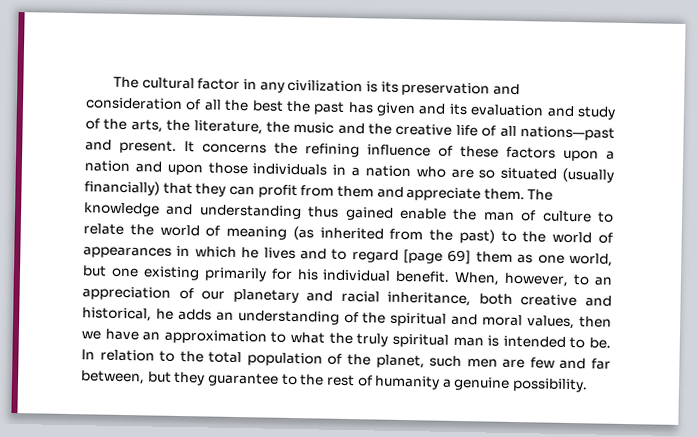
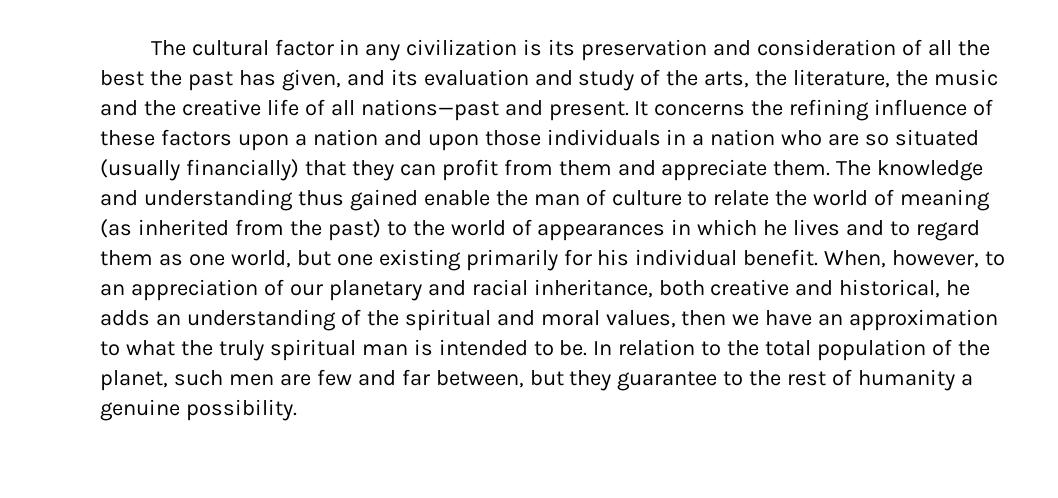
[376,102,417,117] given -> [281,69,341,91] given,
[403,248,472,265] [page 69] -> (981, 230) none

